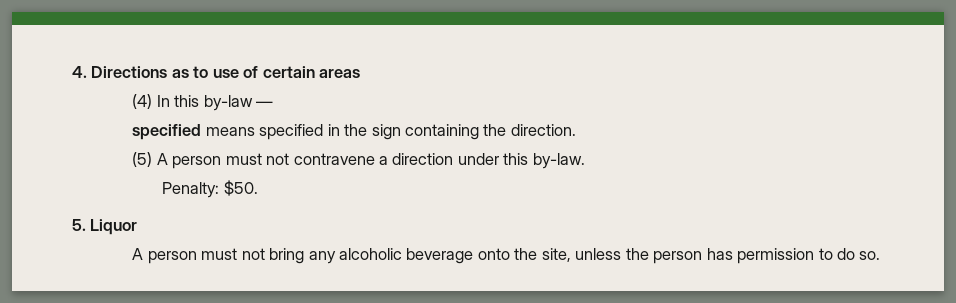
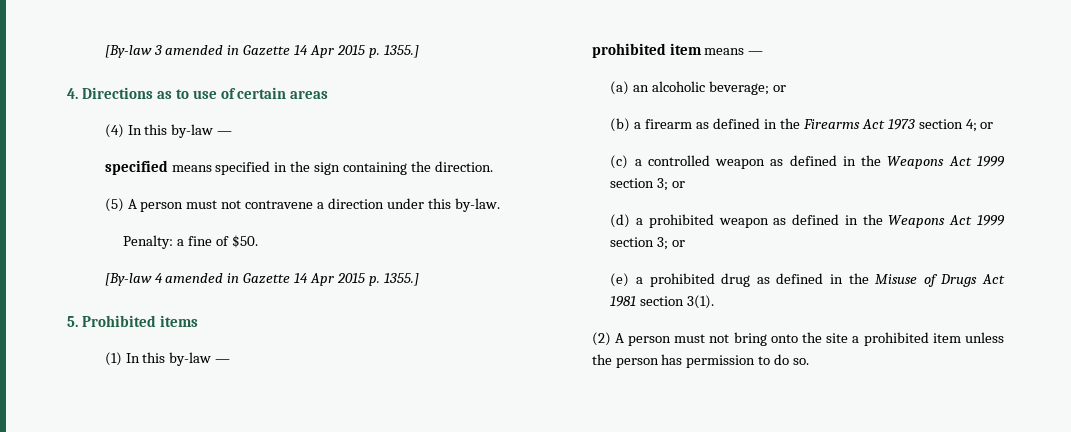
(72, 72) none -> [104,45,419,58] [By-law 3 amended in Gazette 14 Apr 2015 p. 1355.] //
[223,180,258,196] [72,219,138,235] $50. // 5. Liquor // -> [177,235,259,248] [104,273,419,286] [67,315,198,327] [104,352,231,366] [591,43,764,58] [610,81,787,95] [610,118,994,132] [610,155,1006,169] [610,178,686,191] [610,214,1006,228] [610,237,686,250] [610,273,1005,287] [610,295,715,309] [591,332,611,346] a fine of $50. // [By-law 4 amended in Gazette 14 Apr 2015 p. 1355.] // 5. Prohibited items // (1) In this by-law — // prohibited item means — // (a) an alcoholic beverage; or // (b) a firearm as defined in the Firearms Act 1973 section 4; or // (c) a controlled weapon as defined in the Weapons Act 1999 section 3; or // (d) a prohibited weapon as defined in the Weapons Act 1999 section 3; or // (e) a prohibited drug as defined in the Misuse of Drugs Act 1981 section 3(1). // (2)
[308,248,571,264] any alcoholic beverage onto the site, -> [770,332,961,346] onto the site a prohibited item

